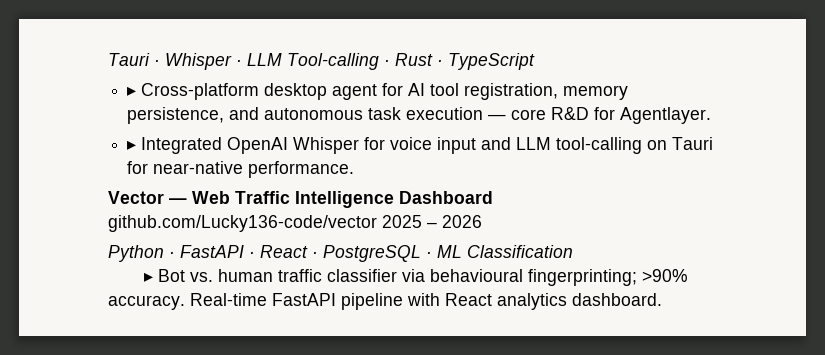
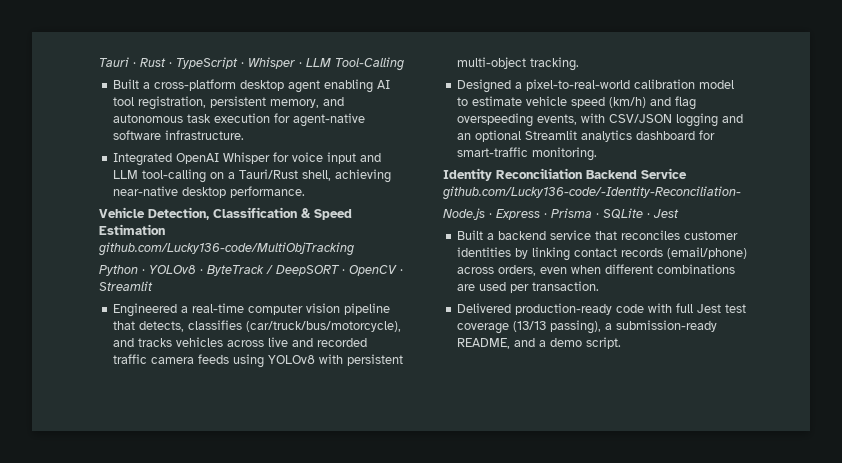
[165,53,535,70] [127,83,260,100] Whisper · LLM Tool-calling · Rust · TypeScript // ▸ Cross-platform -> [140,57,404,71] [113,79,237,91] Rust · TypeScript · Whisper · LLM Tool-Calling // Built a cross-platform
[382,83,404,96] for -> [324,79,374,93] enabling
[563,85,629,100] [127,107,225,124] memory persistence, -> [210,96,320,108] persistent memory,
[488,107,712,124] [127,140,137,150] — core R&D for Agentlayer. // ▸ -> [274,113,366,127] [113,130,245,140] for agent-native software infrastructure. //
[672,137,714,150] [127,161,355,178] [108,191,493,208] [108,215,482,232] [108,245,573,262] [143,269,688,286] [108,293,662,310] Tauri for near-native performance. // Vector — Web Traffic Intelligence Dashboard github.com/Lucky136-code/vector 2025 – 2026 // Python · FastAPI · React · PostgreSQL · ML Classification // ▸ Bot vs. human traffic classifier via behavioural fingerprinting; >90% accuracy. Real-time FastAPI pipeline with React analytics dashboard. -> [228,169,392,183] [113,186,306,198] [99,207,352,220] [99,224,165,235] [98,242,354,256] [99,265,403,276] [99,281,153,291] [113,303,391,317] [113,320,402,332] [113,337,368,347] [113,354,404,368] [457,57,580,71] [457,79,735,93] [457,96,697,110] [457,113,744,127] [457,130,716,142] [457,147,598,161] [443,168,687,181] [442,186,741,200] [443,208,679,220] [457,230,739,240] [457,247,748,261] [457,264,736,276] [457,281,600,293] [457,303,747,315] [457,320,718,334] [457,337,622,349] a Tauri/Rust shell, achieving near-native desktop performance. // Vehicle Detection, Classification & Speed Estimation github.com/Lucky136-code/MultiObjTracking // Python · YOLOv8 · ByteTrack / DeepSORT · OpenCV · Streamlit // Engineered a real-time computer vision pipeline that detects, classifies (car/truck/bus/motorcycle), and tracks vehicles across live and recorded traffic camera feeds using YOLOv8 with persistent multi-object tracking. // Designed a pixel-to-real-world calibration model to estimate vehicle speed (km/h) and flag overspeeding events, with CSV/JSON logging and an optional Streamlit analytics dashboard for smart-traffic monitoring. // Identity Reconciliation Backend Service github.com/Lucky136-code/-Identity-Reconciliation- // Node.js · Express · Prisma · SQLite · Jest // Built a backend service that reconciles customer identities by linking contact records (email/phone) across orders, even when different combinations are used per transaction. // Delivered production-ready code with full Jest test coverage (13/13 passing), a submission-ready README, and a demo script.

